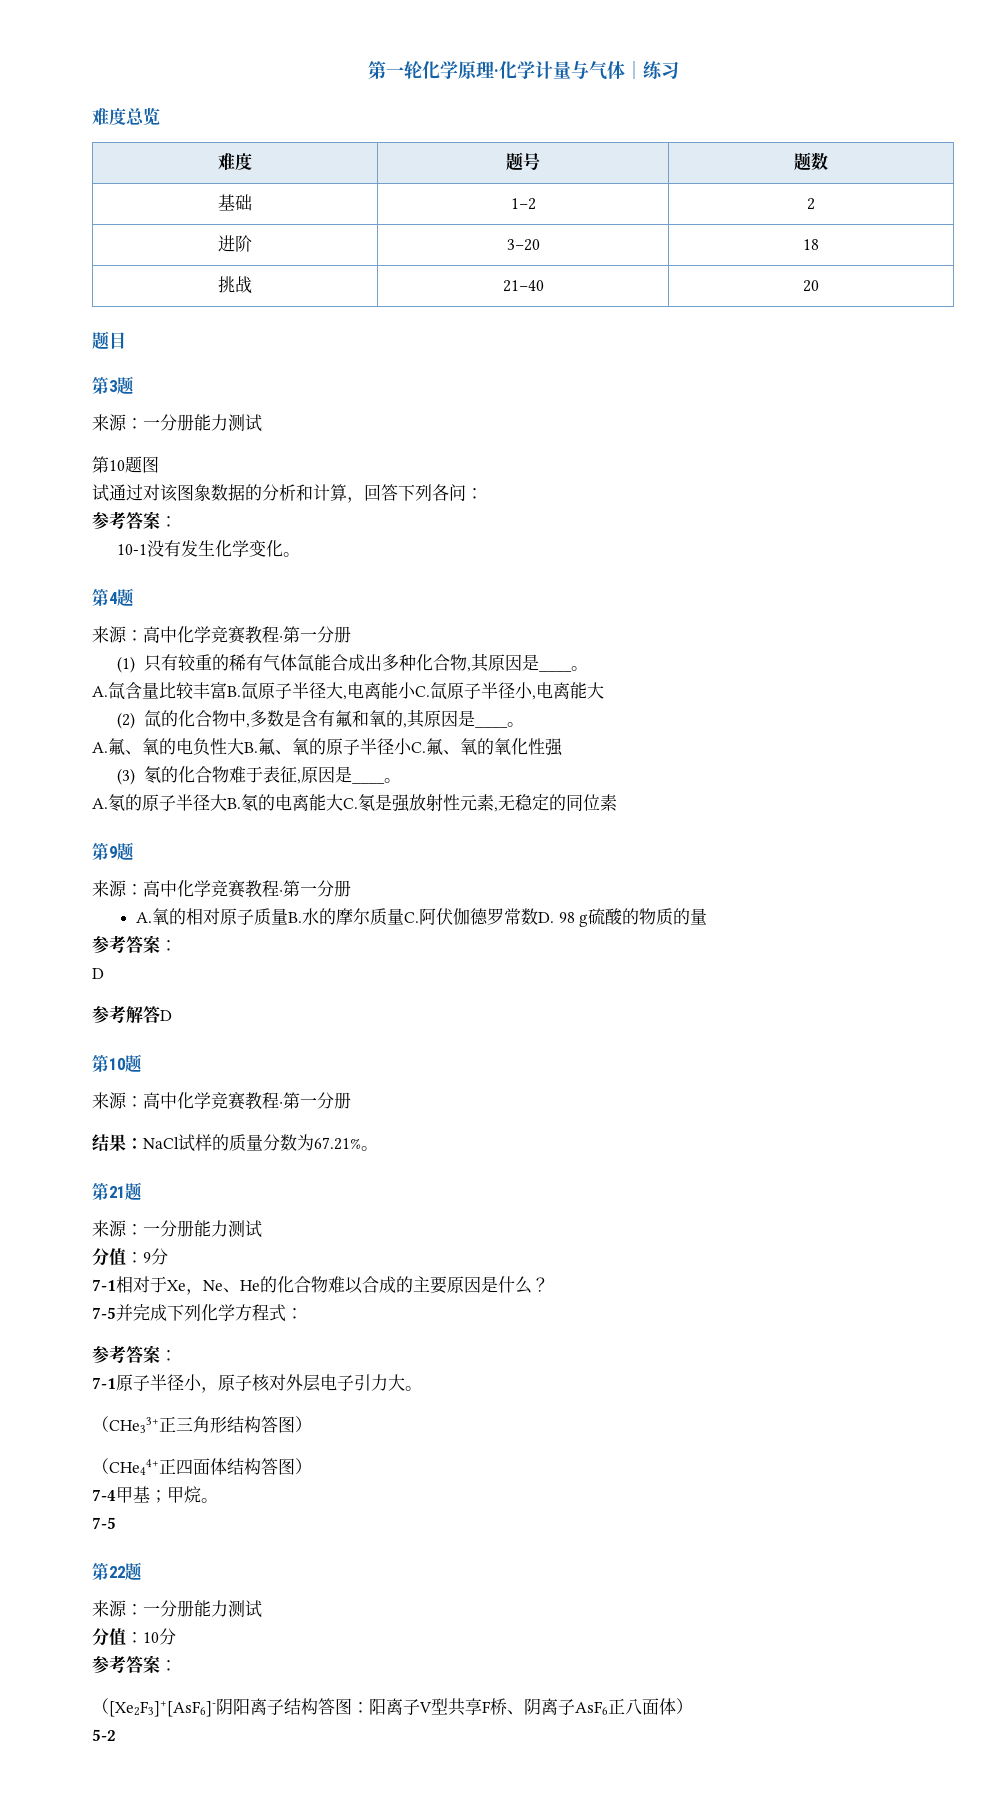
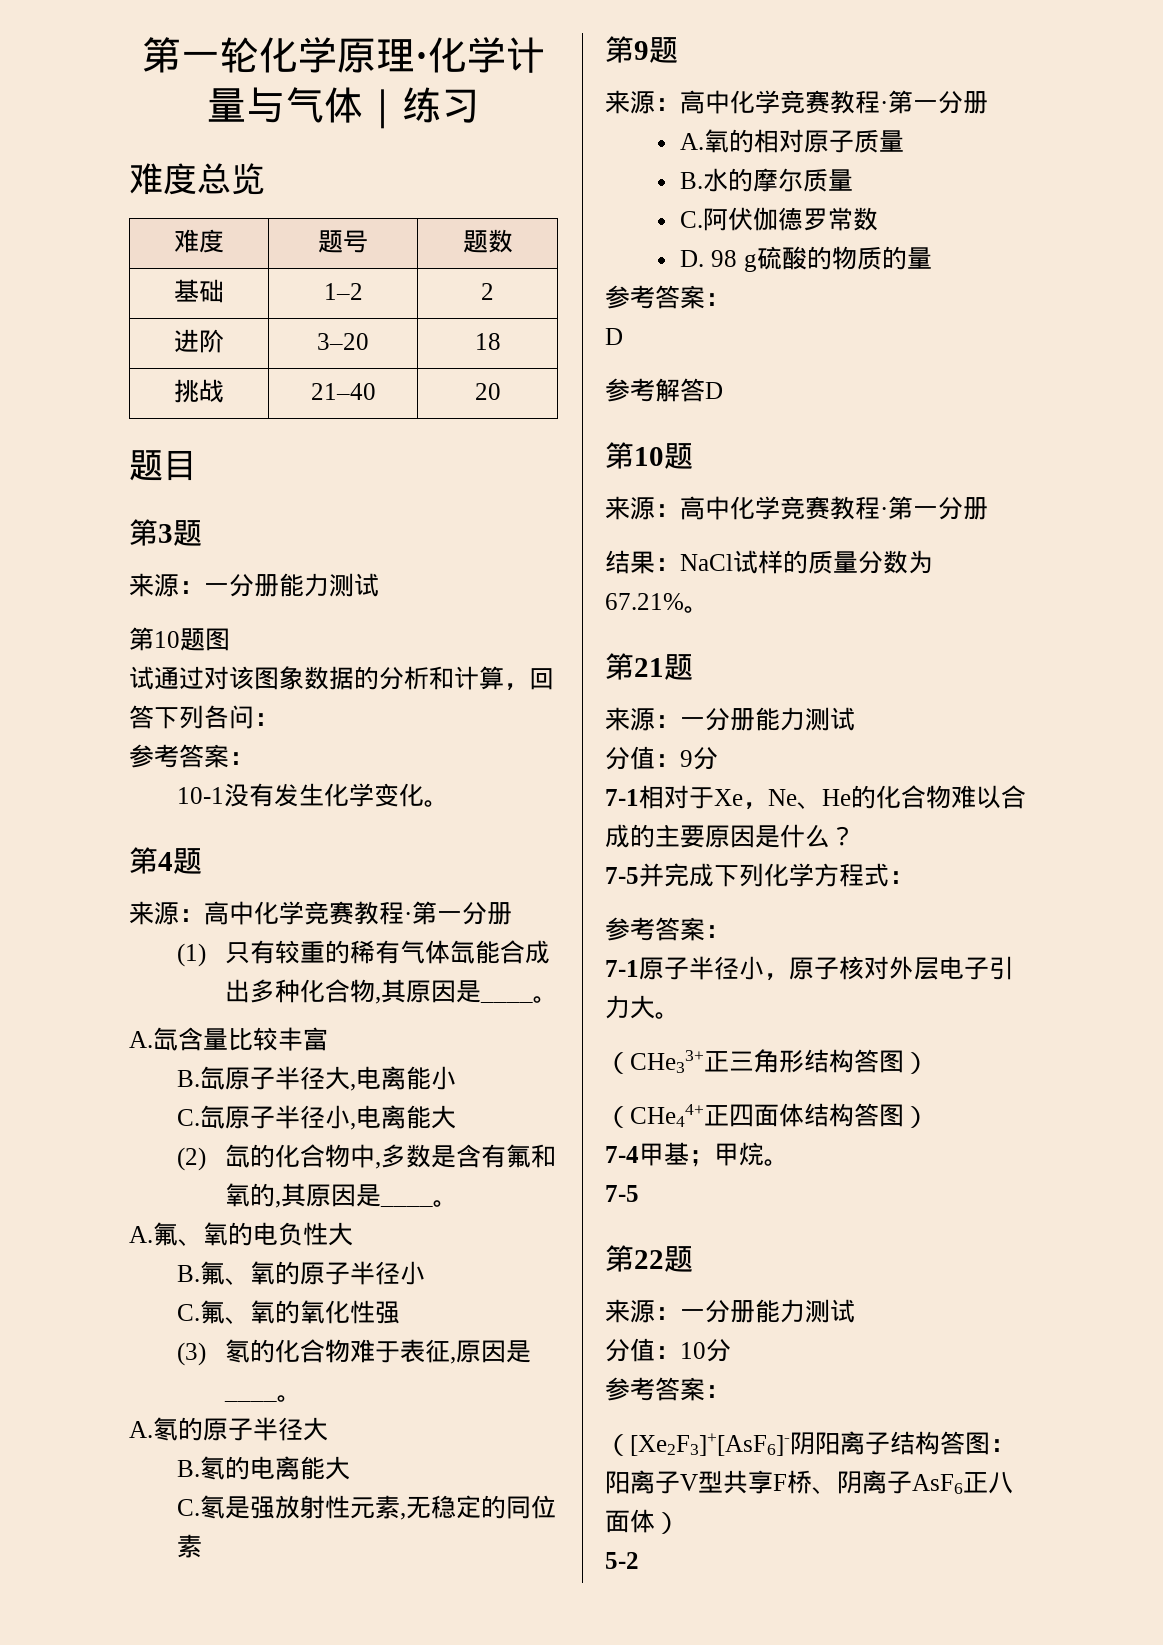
(227, 690) none -> (328, 1039) //
(416, 690) none -> (456, 1078) //
(244, 746) none -> (353, 1234) //
(412, 746) none -> (425, 1273) //
(227, 802) none -> (328, 1429) //
(343, 802) none -> (350, 1468) //
(289, 916) none -> (905, 141) //
(405, 916) none -> (854, 180) //
(539, 916) none -> (879, 219) //

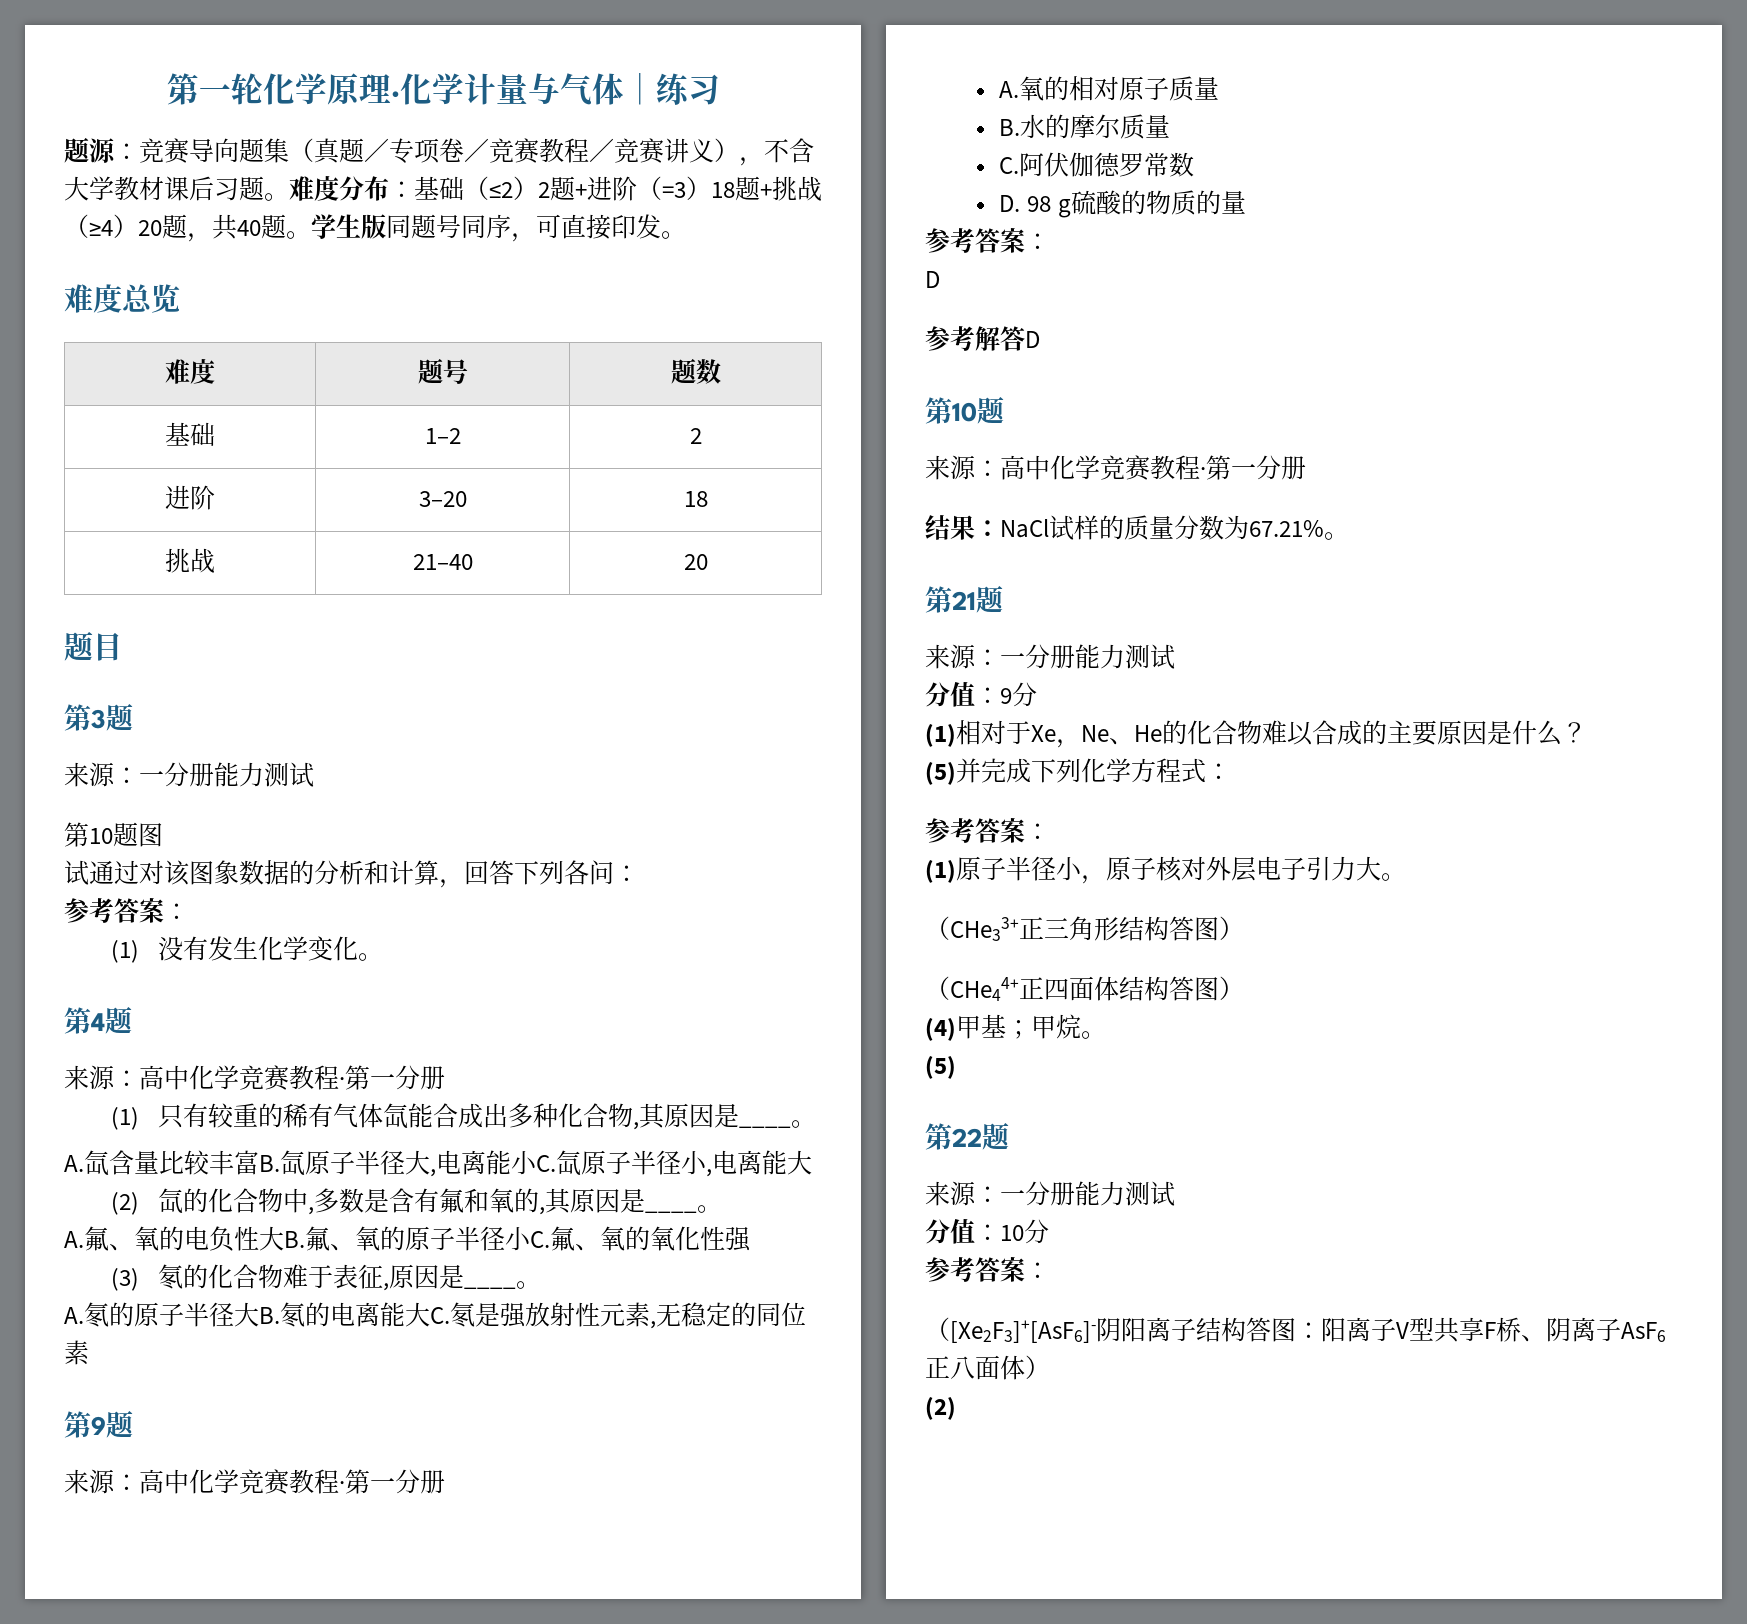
(480, 106) none -> [64,137,814,166] [64,176,822,201] [64,214,686,242] // 题源：竞赛导向题集（真题／专项卷／竞赛教程／竞赛讲义），不含大学教材课后习题。难度分布：基础（≤2）2题+进阶（=3）18题+挑战（≥4）20题，共40题。学生版同题号同序，可直接印发。
[176,787,224,804] 10-1 -> [110,940,139,963] (1)
(328, 1039) // -> (259, 1162) none
(456, 1078) // -> (537, 1163) none
(353, 1234) // -> (284, 1238) none
(425, 1273) // -> (531, 1239) none
(328, 1429) // -> (259, 1314) none
(350, 1468) // -> (430, 1314) none
[605,789,639,806] 7-1 -> [925,724,956,747] (1)
[605,867,639,884] 7-5 -> [925,762,956,785] (5)
[605,960,639,977] 7-1 -> [925,860,956,883] (1)
[605,1146,639,1163] 7-4 -> [925,1018,956,1041] (4)
[605,1185,639,1202] 7-5 -> [925,1056,956,1079] (5)
[605,1552,639,1569] 5-2 -> [925,1397,956,1420] (2)

